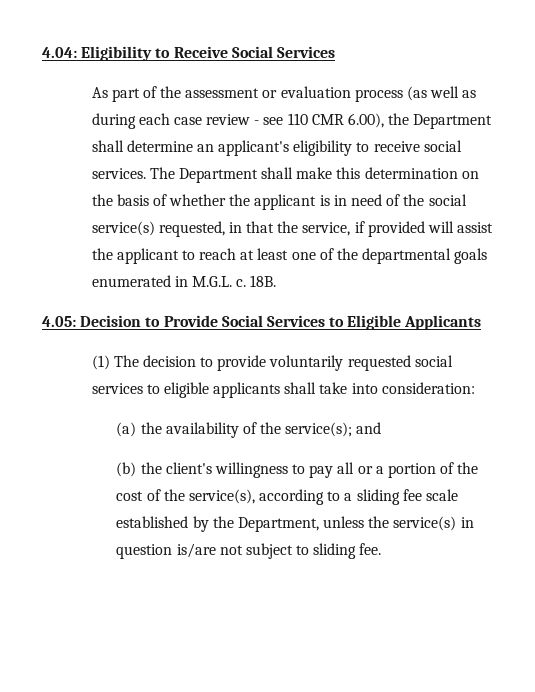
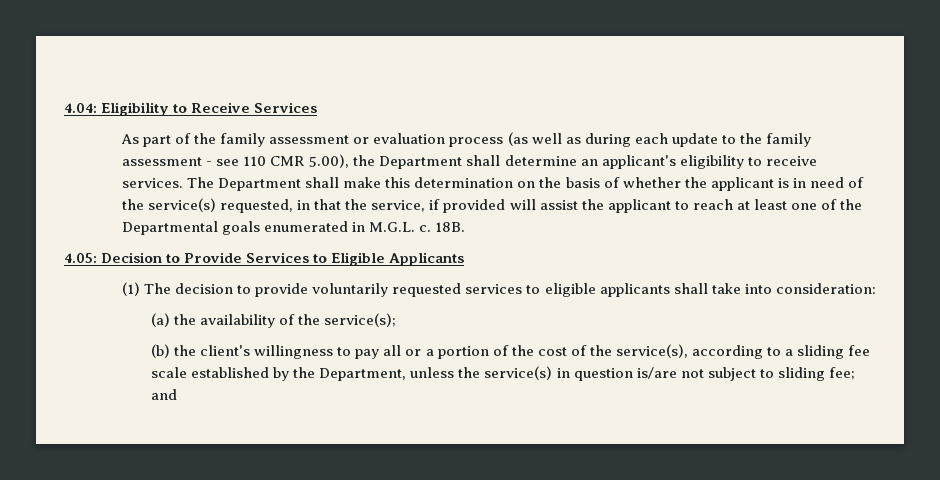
[231,46,273,58] Social -> (251, 107) none
(182, 92) none -> [220,133,266,147] family
[173,114,251,125] case review -> [671,133,811,147] [122,157,203,166] update to the family assessment
[348,113,385,128] 6.00), -> [309,154,350,168] 5.00),
[423,140,462,152] social -> (817, 161) none
[428,194,467,206] social -> (145, 204) none
[362,248,452,264] departmental -> [122,221,219,235] Departmental
[221,315,263,327] Social -> (243, 257) none
[414,355,453,367] social -> (462, 290) none
[356,422,382,434] and -> (397, 320) none
[359,543,382,555] fee. -> [828,367,855,380] [151,389,178,400] fee; and

